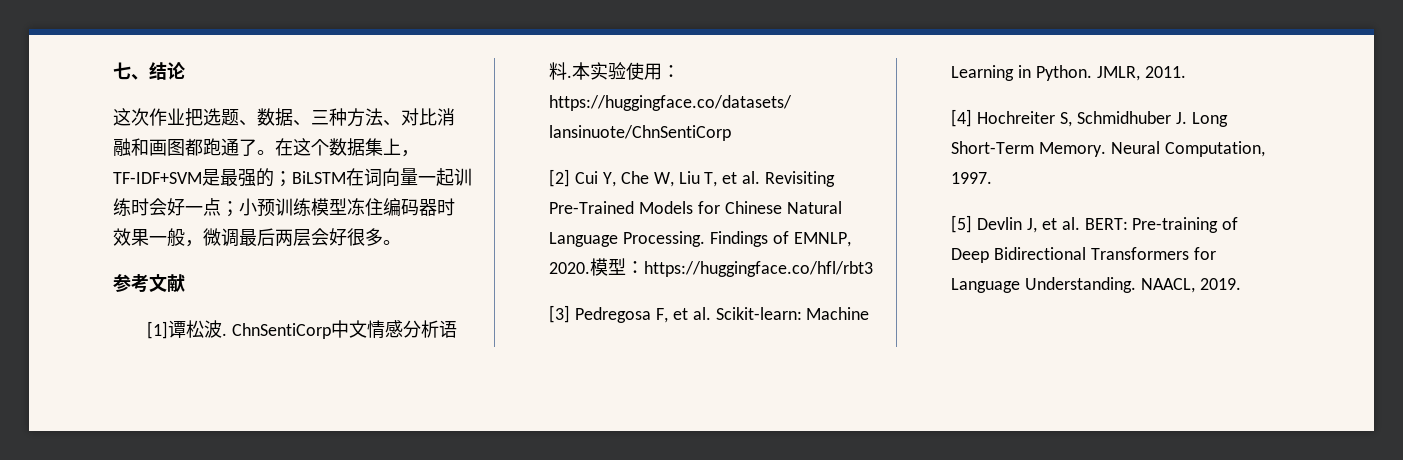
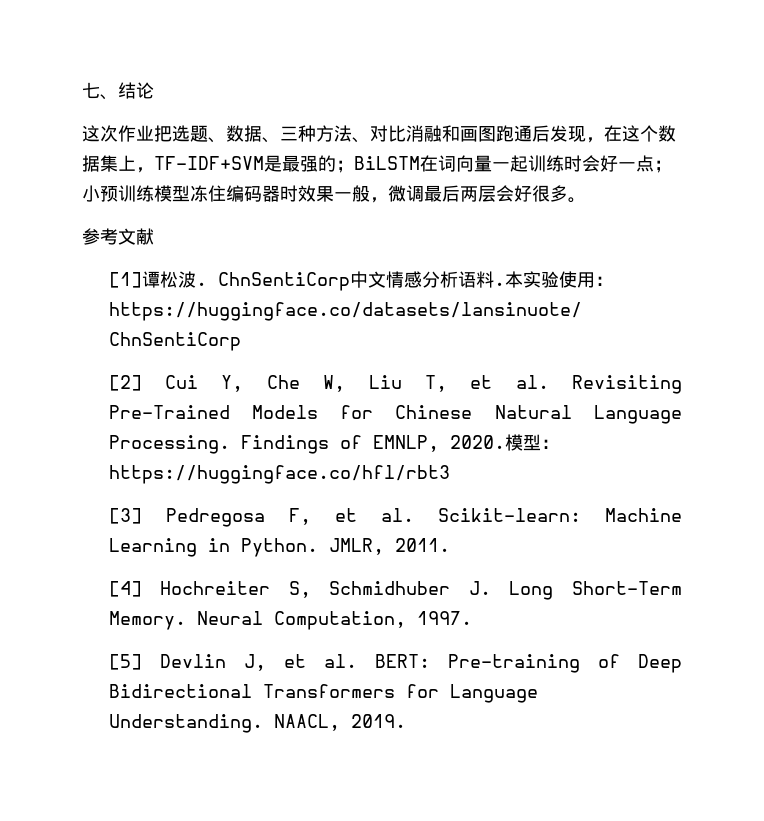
[185,138,275,156] 都跑通了。 -> [496,125,604,143] 跑通后发现，

